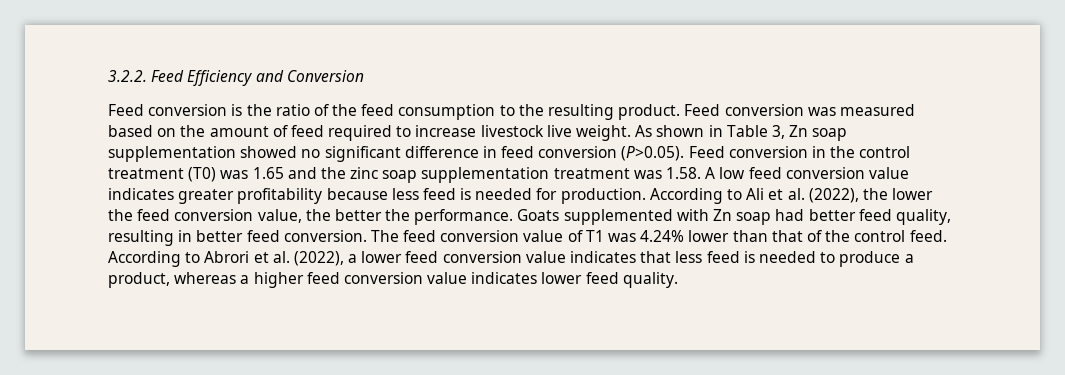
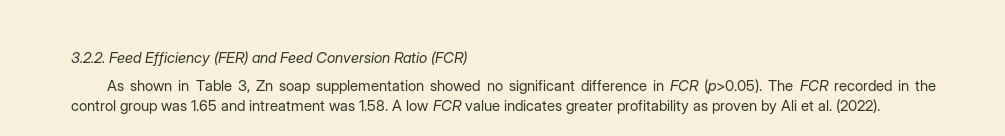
[255,70,364,82] [108,104,915,120] [108,125,632,141] and Conversion // Feed conversion is the ratio of the feed consumption to the resulting product. Feed conversion was measured based on the amount of feed required to increase livestock live weight. -> [214,51,468,65] (FER) and Feed Conversion Ratio (FCR) //
[501,146,808,161] feed conversion (P>0.05). Feed conversion -> [670,79,892,94] FCR (p>0.05). The FCR recorded
[108,167,217,182] treatment (T0) -> [120,103,158,114] group
[320,167,630,183] the zinc soap supplementation treatment -> [249,100,326,111] intreatment
[748,167,865,179] feed conversion -> [432,100,462,111] FCR
[326,188,934,204] [108,209,951,225] [108,230,947,246] [108,251,914,267] [108,272,678,288] because less feed is needed for production. According to Ali et al. (2022), the lower the feed conversion value, the better the performance. Goats supplemented with Zn soap had better feed quality, resulting in better feed conversion. The feed conversion value of T1 was 4.24% lower than that of the control feed. According to Abrori et al. (2022), a lower feed conversion value indicates that less feed is needed to produce a product, whereas a higher feed conversion value indicates lower feed quality. -> [692,99,881,115] as proven by Ali et al. (2022).

